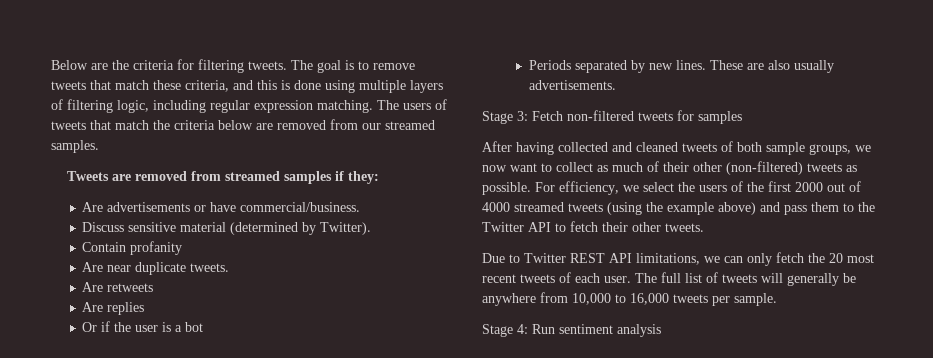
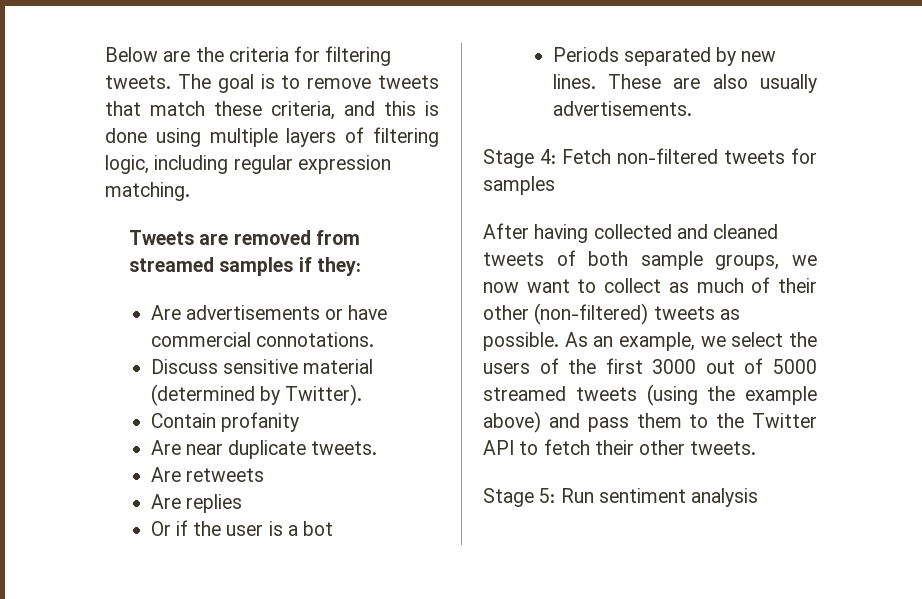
[377,99,447,110] [51,119,435,130] [51,140,99,153] The users of tweets that match the criteria below are removed from our streamed samples. -> (190, 191) none
[240,202,361,212] commercial/business. -> [150,332,374,347] commercial connotations.
[517,111,528,121] 3: -> [540,149,556,164] 4:
[535,181,619,195] For efficiency, -> [564,332,695,351] As an example,
[795,182,823,192] 2000 -> [652,359,697,374] 3000
[482,202,510,212] 4000 -> [773,359,817,374] 5000
[482,252,874,266] [482,272,856,286] [482,292,777,306] [482,324,528,337] // Due to Twitter REST API limitations, we can only fetch the 20 most recent tweets of each user. The full list of tweets will generally be anywhere from 10,000 to 16,000 tweets per sample. // Stage 4: -> [483,488,556,507] // Stage 5:

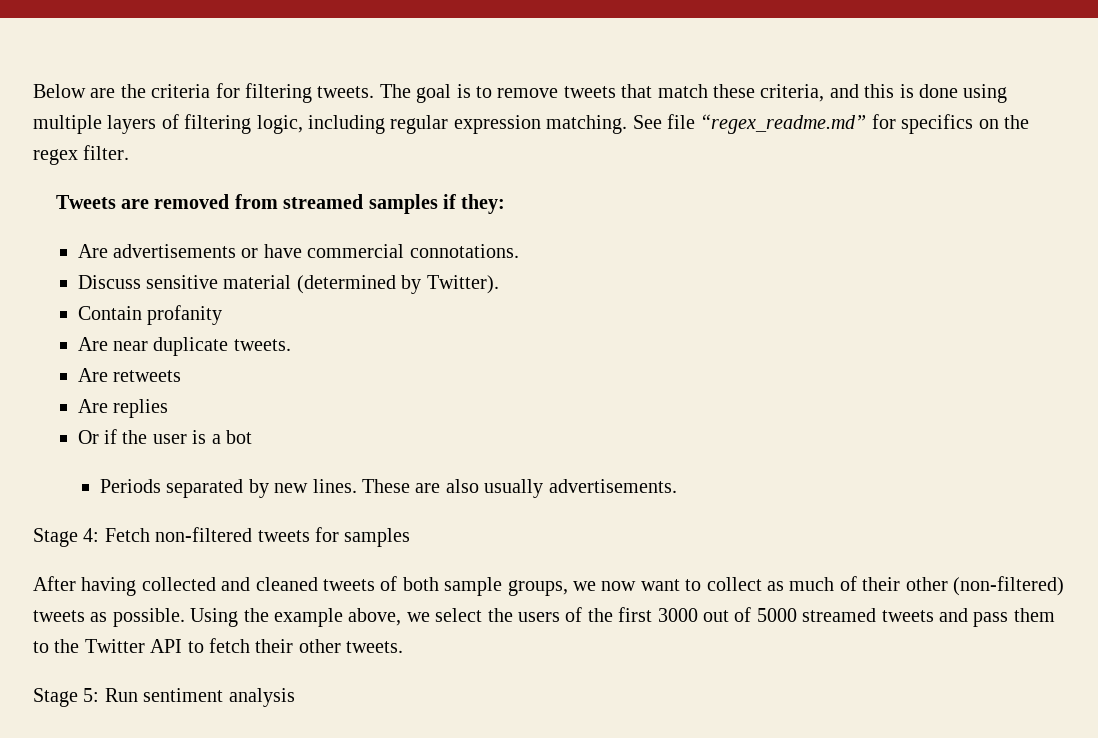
(190, 191) none -> [632,114,1029,134] [33,145,130,165] See file “regex_readme.md” for specifics on the regex filter.
[564,332,695,351] As an example, -> [190,608,402,627] Using the example above,
[646,384,817,406] [483,411,541,433] (using the example above) -> (934, 616) none

